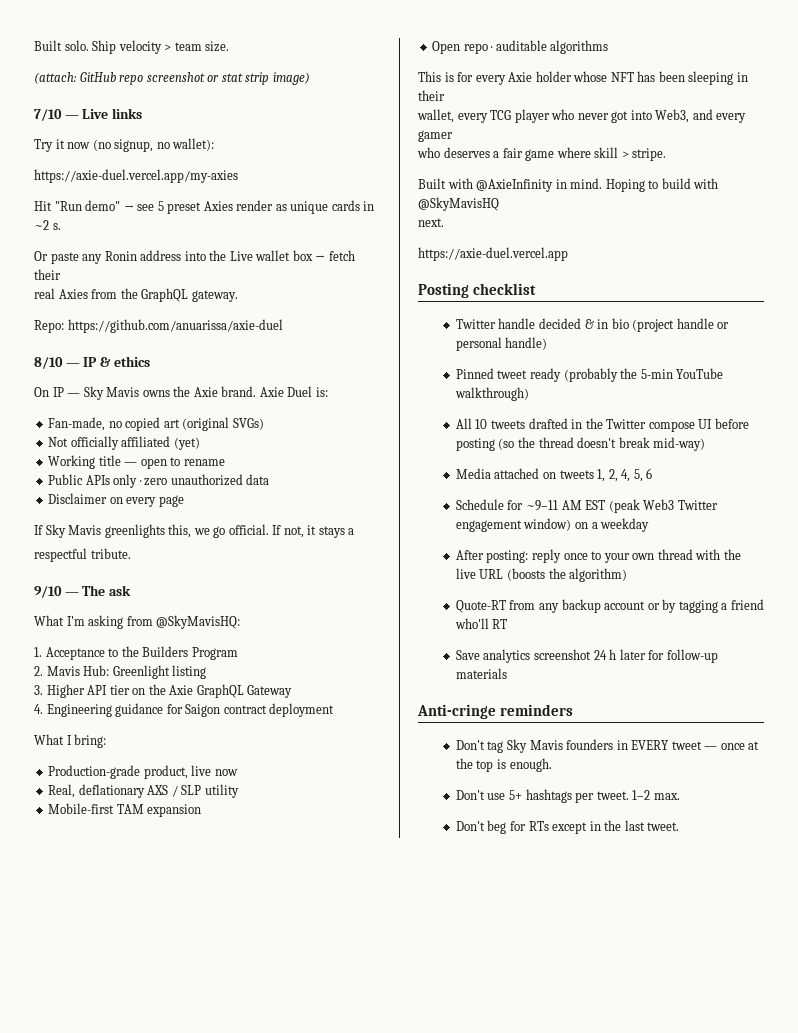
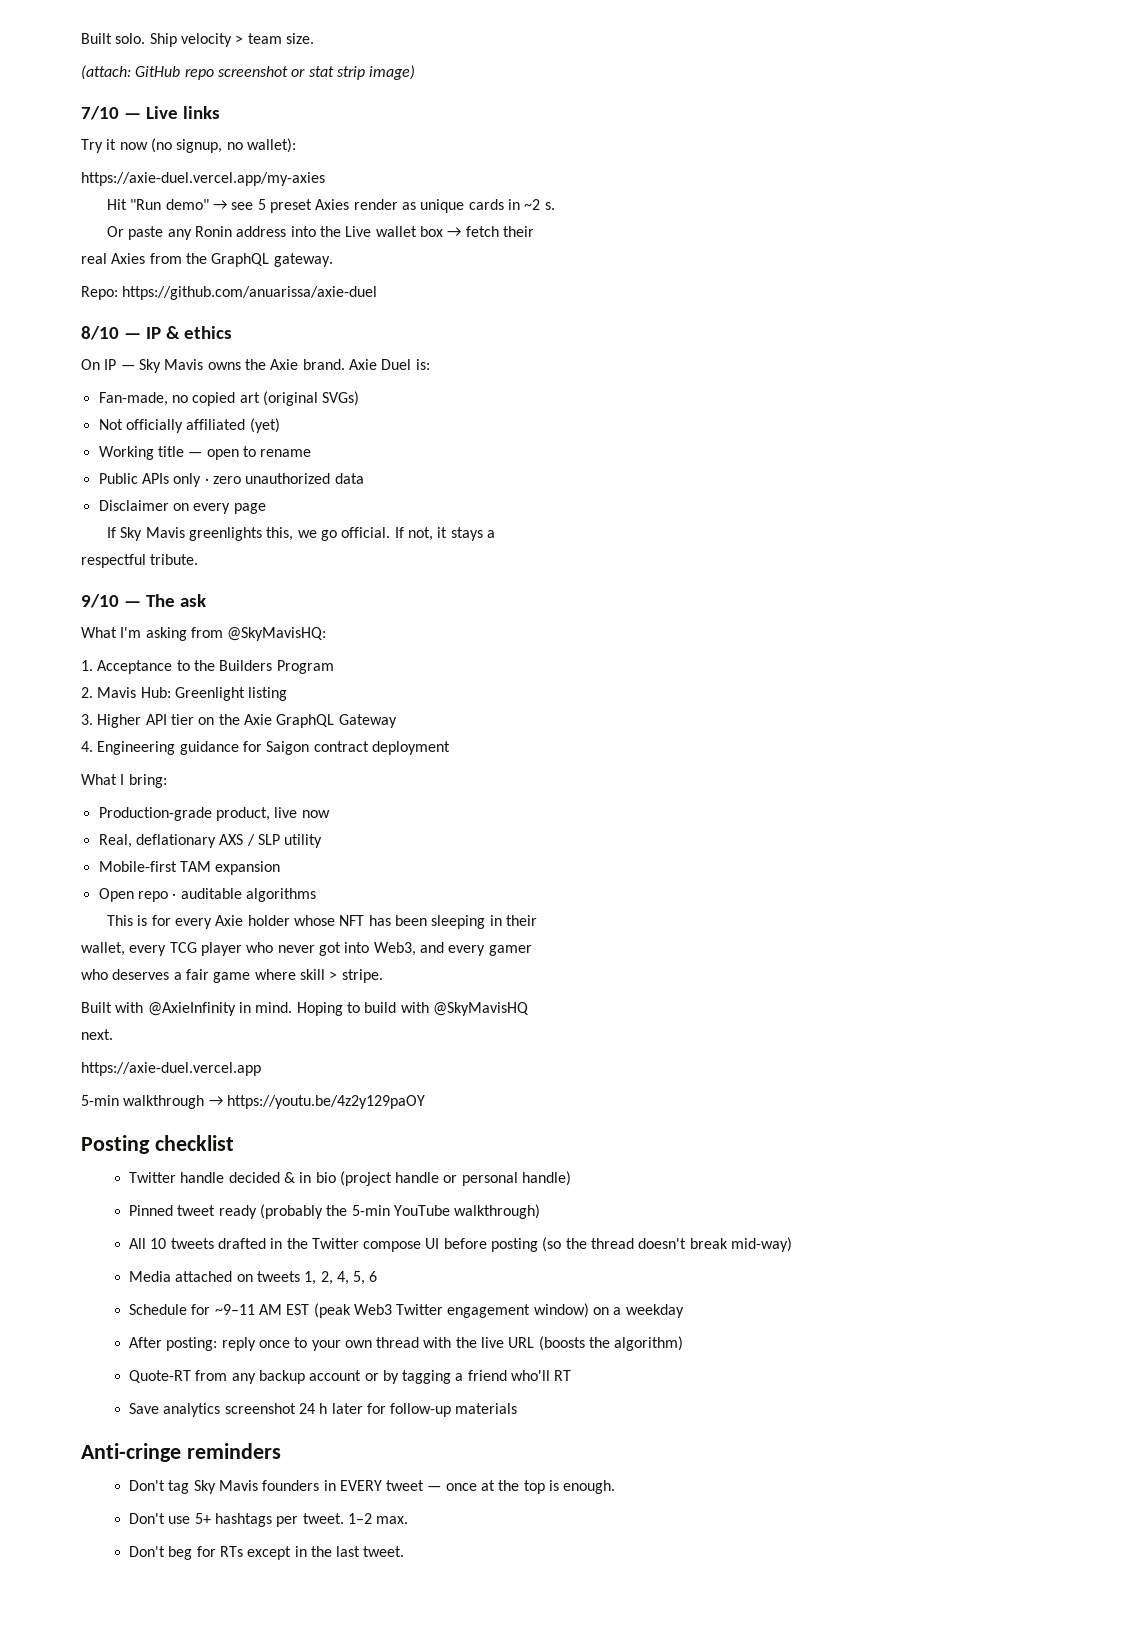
(568, 254) none -> [81,1095,425,1109] // 5-min walkthrough → https://youtu.be/4z2y129paOY

